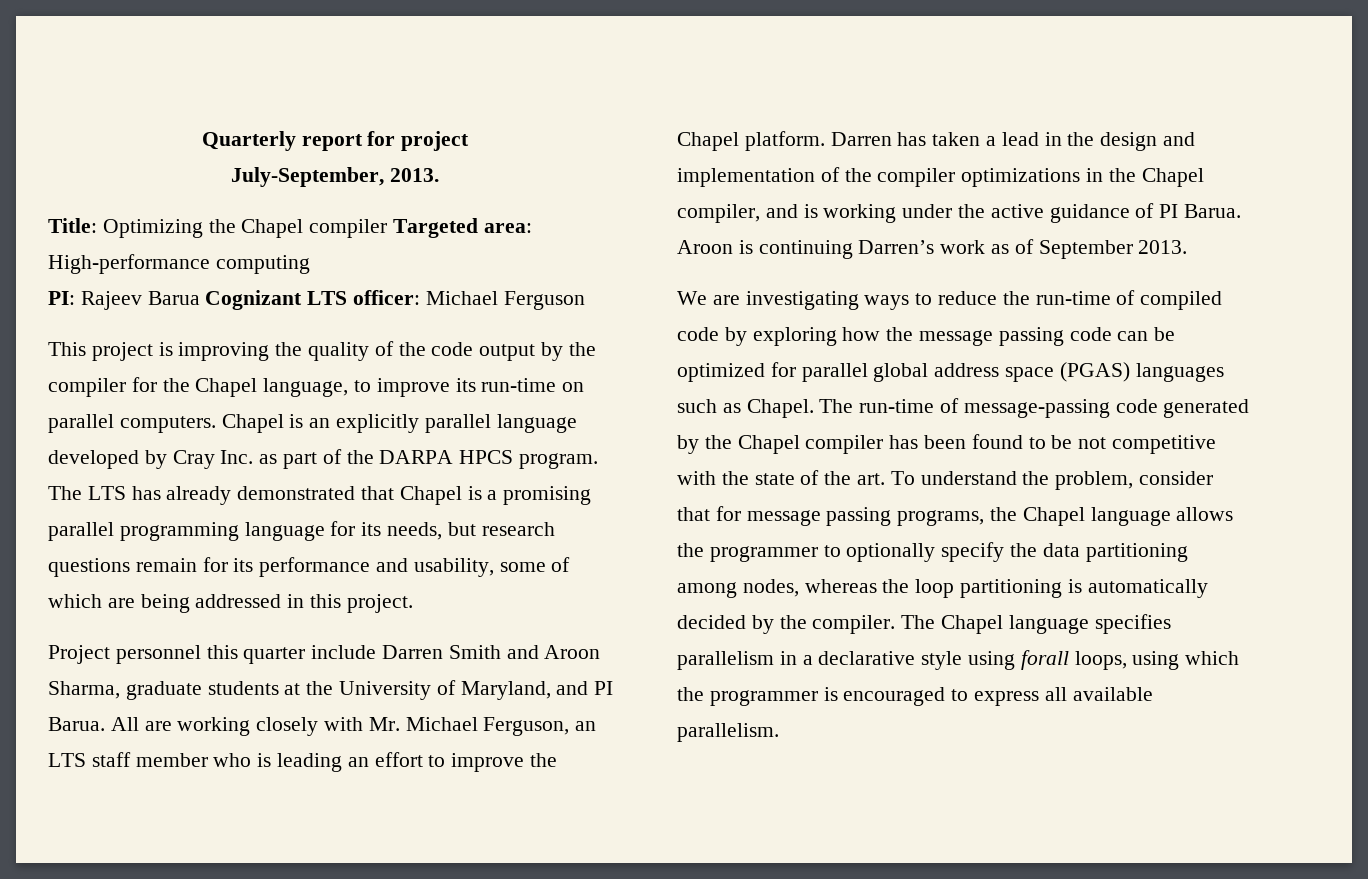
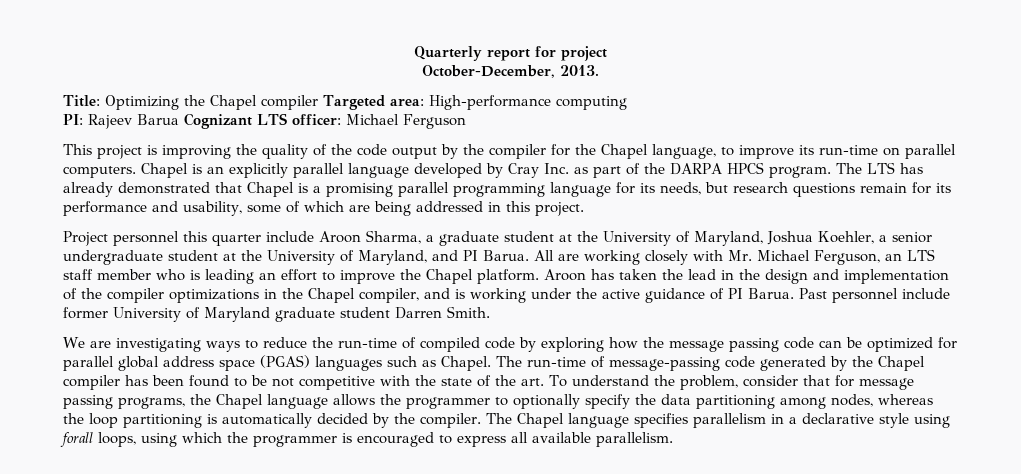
[231,167,385,187] July-September, -> [422,65,555,78] October-December,
[382,645,601,659] [48,681,279,700] Darren Smith and Aroon Sharma, graduate students -> [319,230,932,246] [63,250,218,265] Aroon Sharma, a graduate student at the University of Maryland, Joshua Koehler, a senior undergraduate student
[830,132,892,146] Darren -> [544,269,586,281] Aroon
[986,136,997,146] a -> [662,269,683,280] the
[677,239,1188,259] Aroon is continuing Darren’s work as of September 2013. -> [799,288,950,303] [63,306,490,322] Past personnel include former University of Maryland graduate student Darren Smith.

